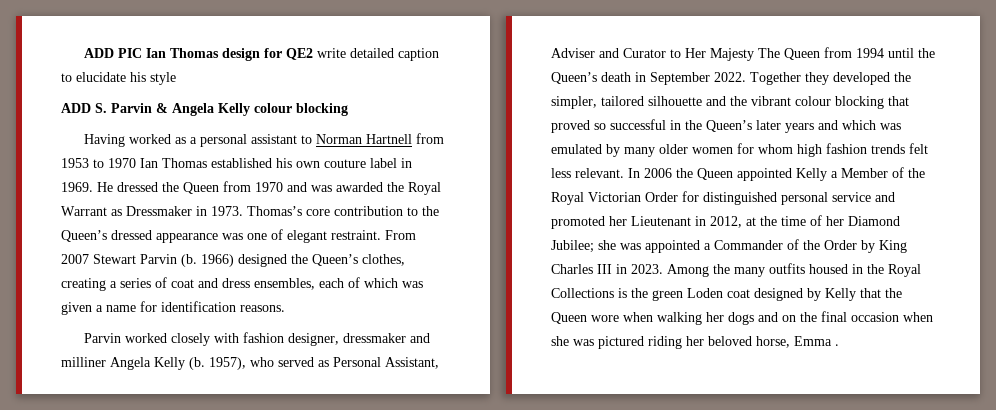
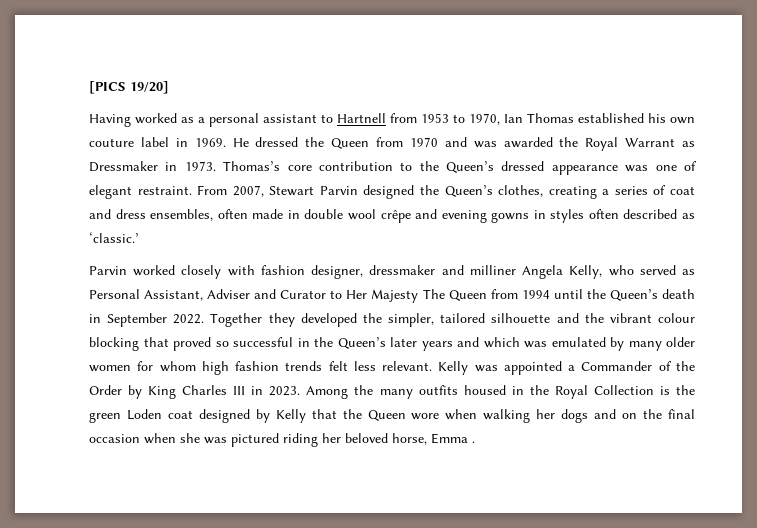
[83,48,439,61] [61,72,176,85] [61,103,348,116] ADD PIC Ian Thomas design for QE2 write detailed caption to elucidate his style // ADD S. Parvin & Angela Kelly colour blocking -> [89,81,169,94] [PICS 19/20]
[315,134,362,144] Norman -> (333, 118) none
[108,158,136,168] 1970 -> [469,113,500,125] 1970,
[61,254,89,264] 2007 -> [232,185,264,197] 2007,
[181,254,234,267] (b. 1966) -> (358, 190) none
[319,277,423,288] [61,301,285,315] each of which was given a name for identification reasons. -> [217,209,695,223] [89,232,139,243] often made in double wool crêpe and evening gowns in styles often described as ‘classic.’
[154,357,246,370] Kelly (b. 1957), -> [569,265,603,279] Kelly,
[628,167,925,181] [551,191,895,205] [551,215,900,229] [551,240,616,253] In 2006 the Queen appointed Kelly a Member of the Royal Victorian Order for distinguished personal service and promoted her Lieutenant in 2012, at the time of her Diamond Jubilee; she -> [438,361,469,375] Kelly
[551,288,614,298] Collections -> [593,385,654,395] Collection

